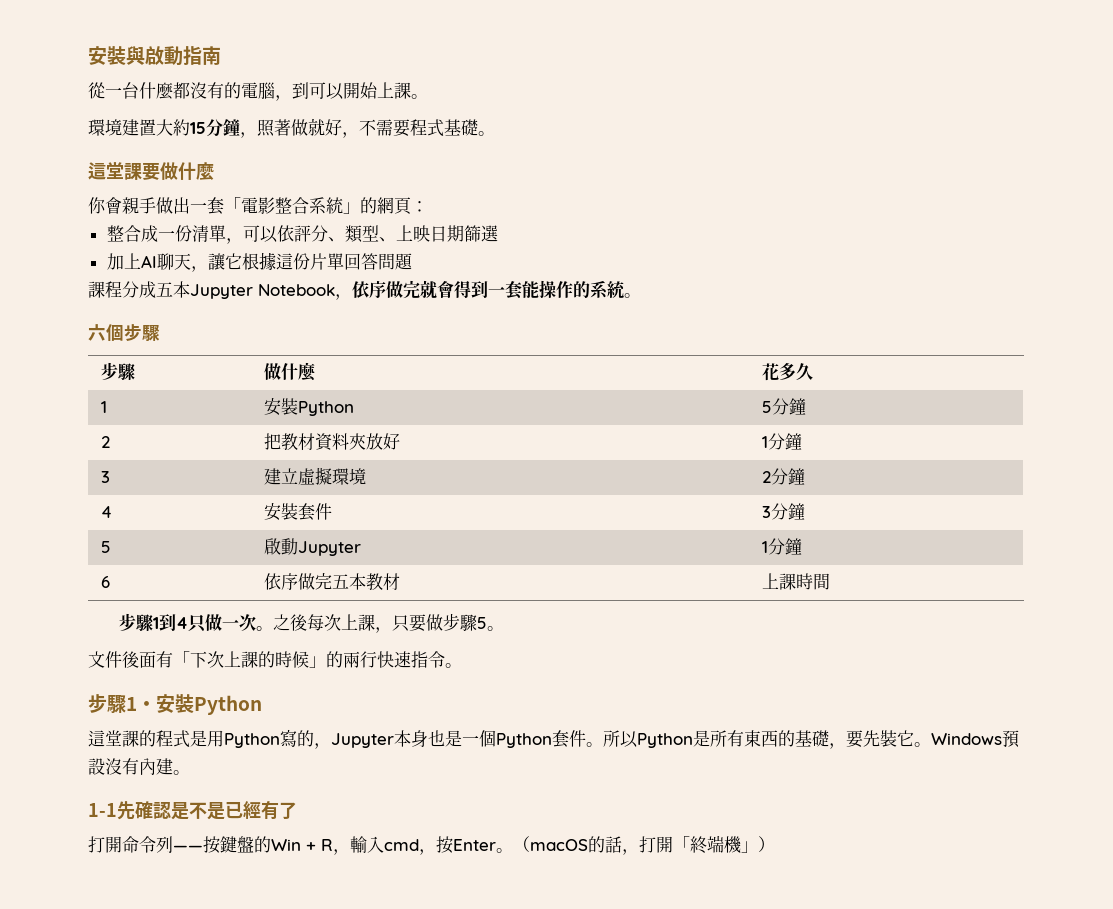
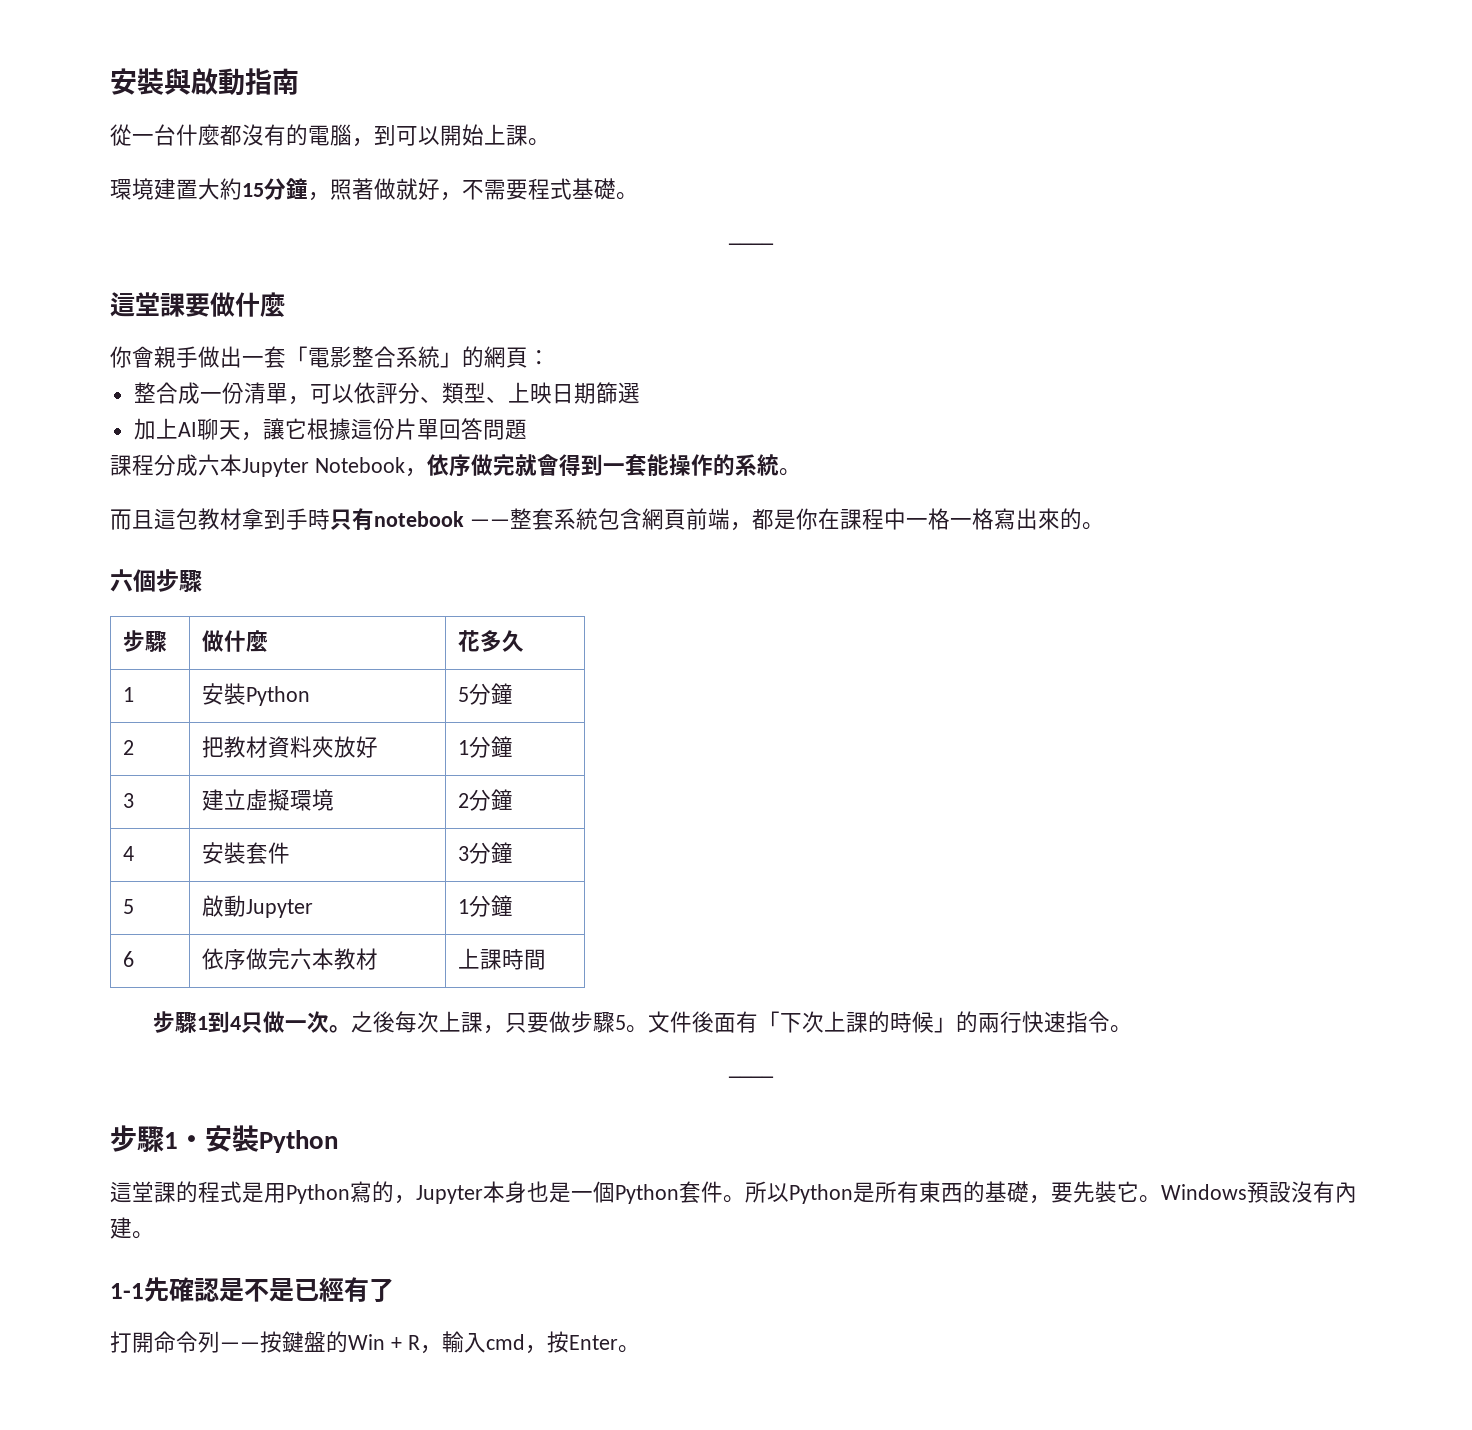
(495, 133) none -> [728,243,774,251] // ────
[156,282,173,297] 五 -> [198,454,220,476] 六
(641, 295) none -> [110,508,1104,531] // 而且這包教材拿到手時只有notebook ——整套系統包含網頁前端，都是你在課程中一格一格寫出來的。
[332,574,350,589] 五 -> [290,948,313,970] 六
(504, 628) // -> (648, 1029) none
(462, 665) none -> [728,1076,774,1084] // ────
[513,835,775,855] （macOS的話，打開「終端機」） -> (640, 1349) none

